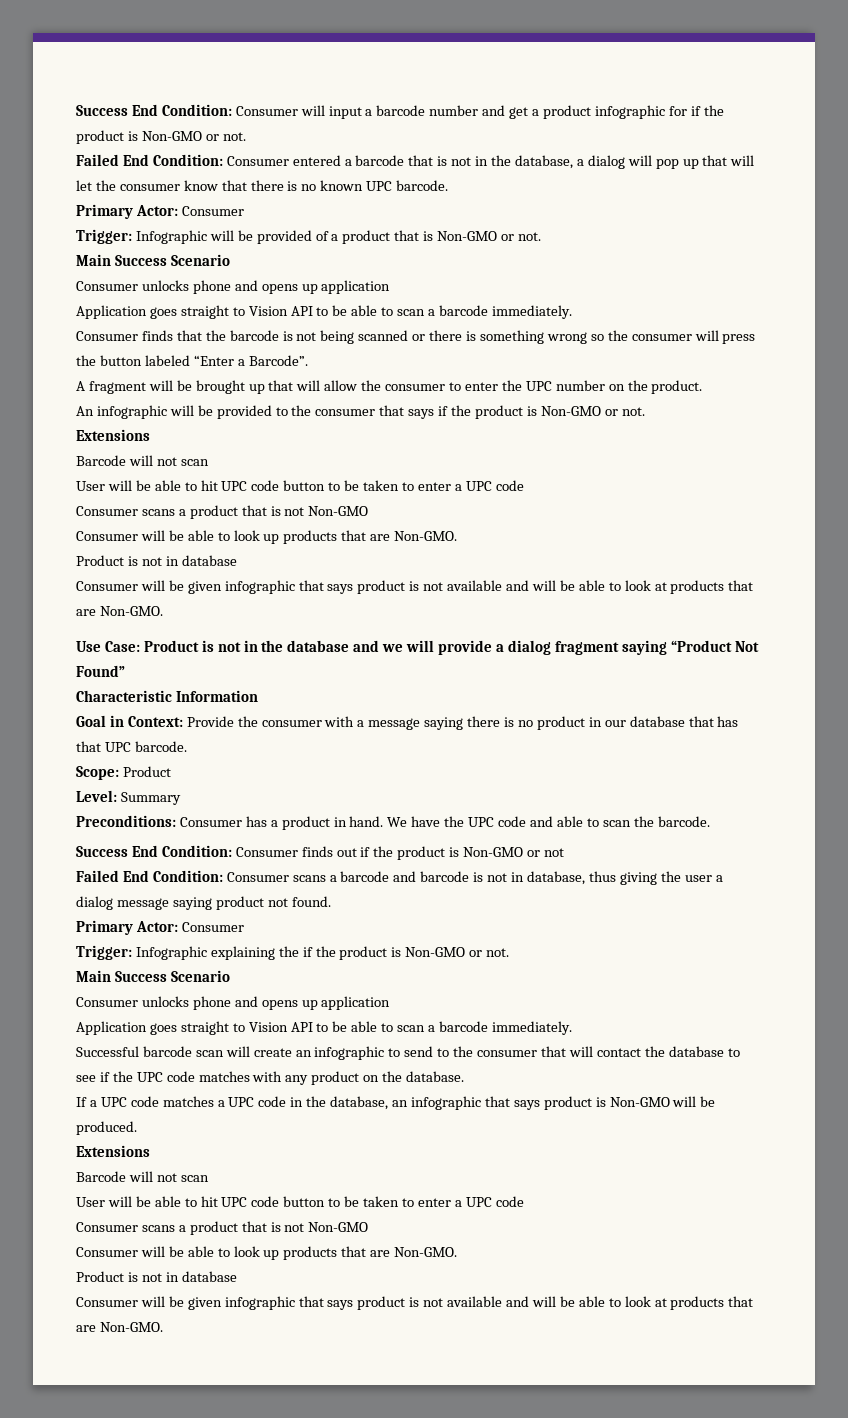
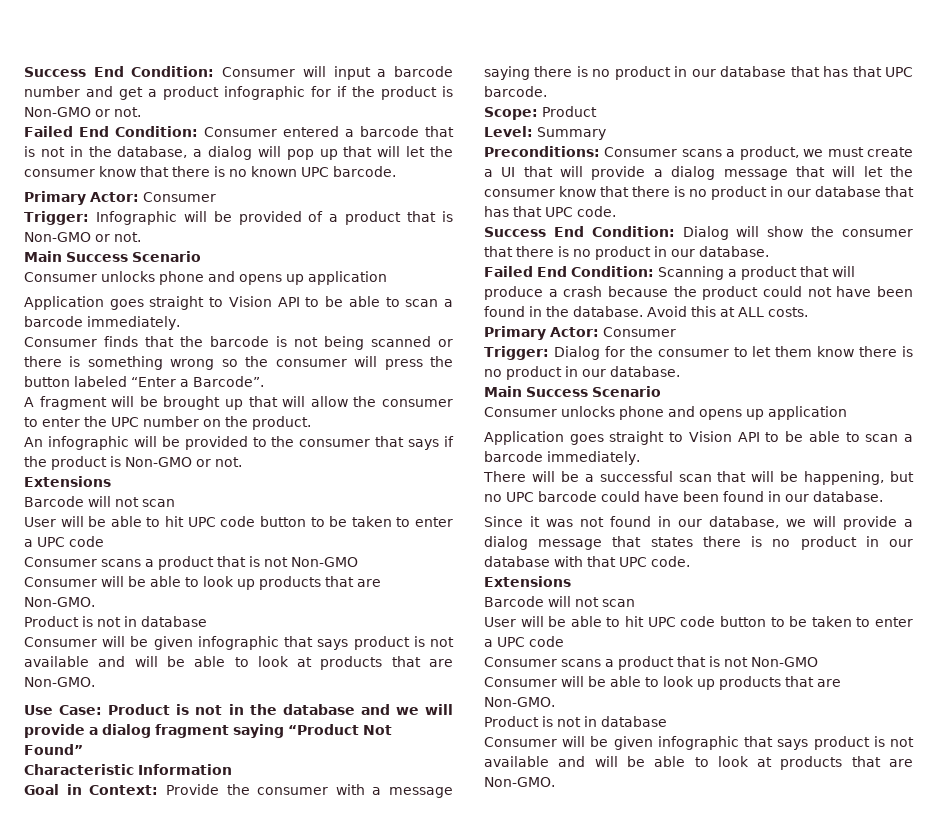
[245,816,710,830] [76,845,564,860] [76,870,723,885] [76,896,331,910] [76,920,244,935] [76,945,510,960] has a product in hand. We have the UPC code and able to scan the barcode. // Success End Condition: Consumer finds out if the product is Non-GMO or not // Failed End Condition: Consumer scans a barcode and barcode is not in database, thus giving the user a dialog message saying product not found. // Primary Actor: Consumer // Trigger: Infographic explaining the if the product is Non-GMO or not. -> [681,146,913,160] [484,166,913,180] [484,186,914,200] [484,206,616,217] [484,226,913,240] [484,246,769,260] [484,266,855,280] [484,286,913,300] [484,306,808,317] [484,326,676,340] [484,346,913,360] [484,366,680,380] scans a product, we must create a UI that will provide a dialog message that will let the consumer know that there is no product in our database that has that UPC code. // Success End Condition: Dialog will show the consumer that there is no product in our database. // Failed End Condition: Scanning a product that will produce a crash because the product could not have been found in the database. Avoid this at ALL costs. // Primary Actor: Consumer // Trigger: Dialog for the consumer to let them know there is no product in our database.
[76,1046,740,1060] [76,1071,465,1085] [76,1096,716,1110] [76,1121,137,1135] Successful barcode scan will create an infographic to send to the consumer that will contact the database to see if the UPC code matches with any product on the database. // If a UPC code matches a UPC code in the database, an infographic that says product is Non-GMO will be produced. -> [483,471,914,485] [484,491,883,502] [484,516,913,530] [484,536,913,550] [484,556,690,567] There will be a successful scan that will be happening, but no UPC barcode could have been found in our database. // Since it was not found in our database, we will provide a dialog message that states there is no product in our database with that UPC code.

